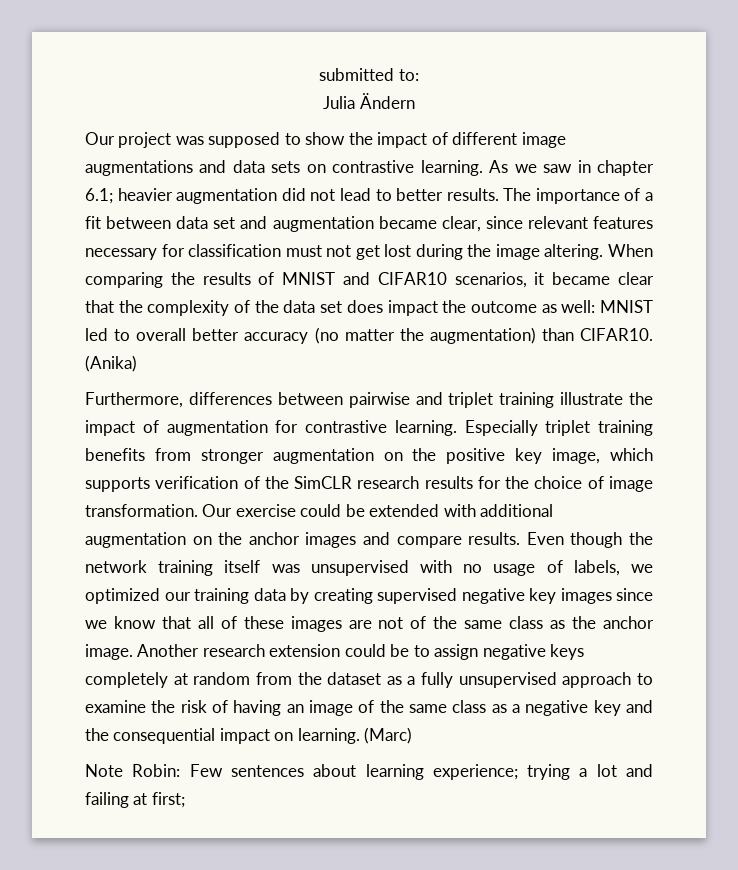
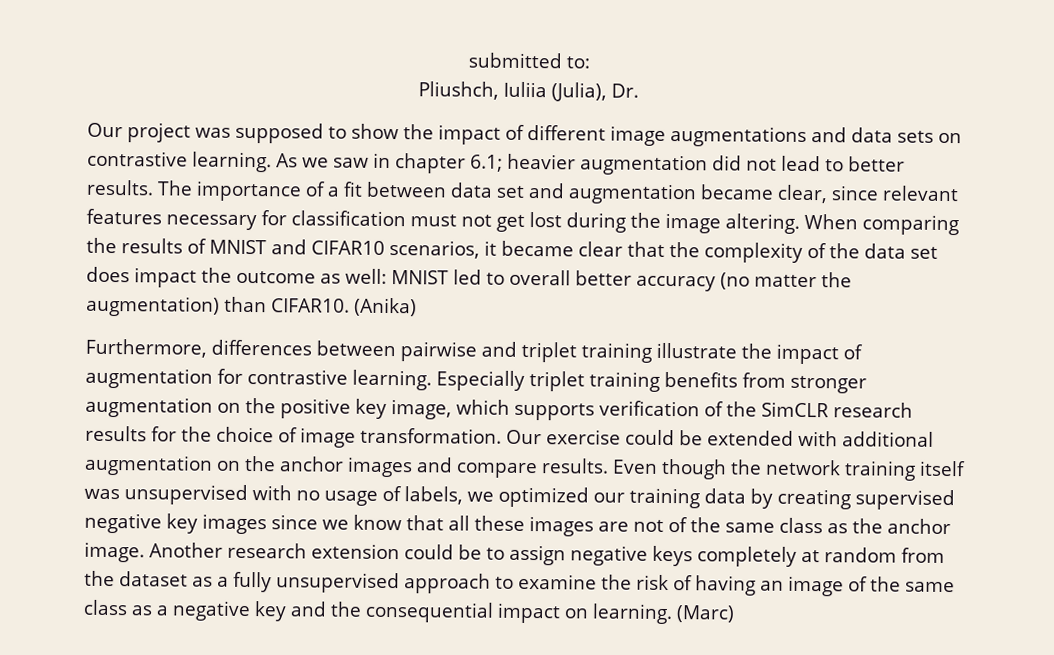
[323,93,415,109] Julia Ändern -> [417,81,640,102] Pliushch, Iuliia (Julia), Dr.
[220,616,237,629] of -> (470, 523) none
[85,764,653,780] [85,792,185,808] // Note Robin: Few sentences about learning experience; trying a lot and failing at first; -> (735, 614) none

